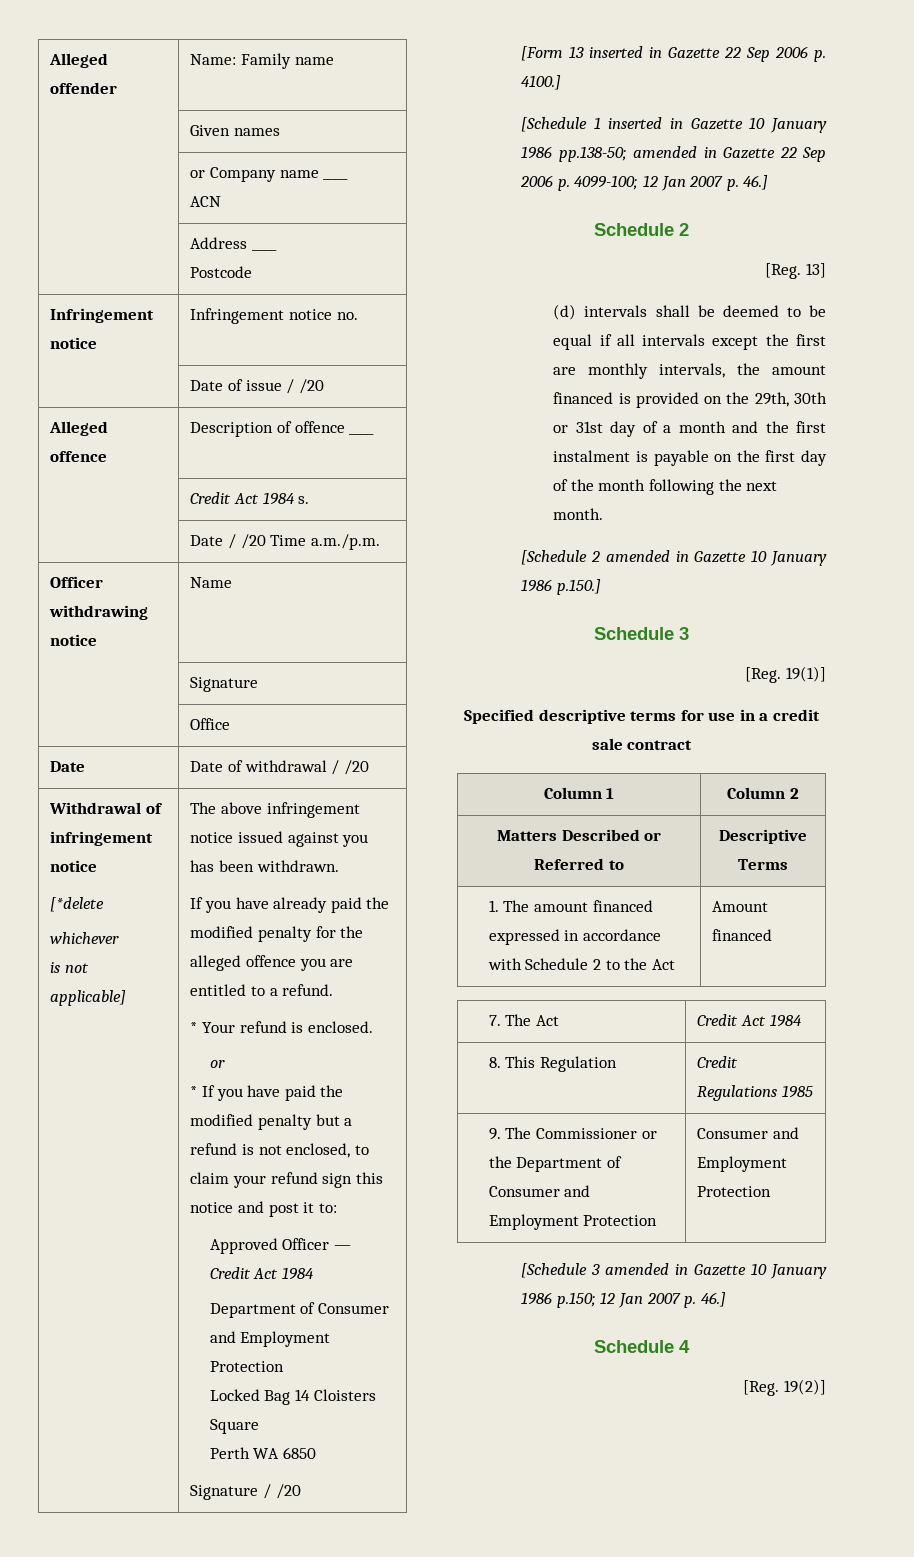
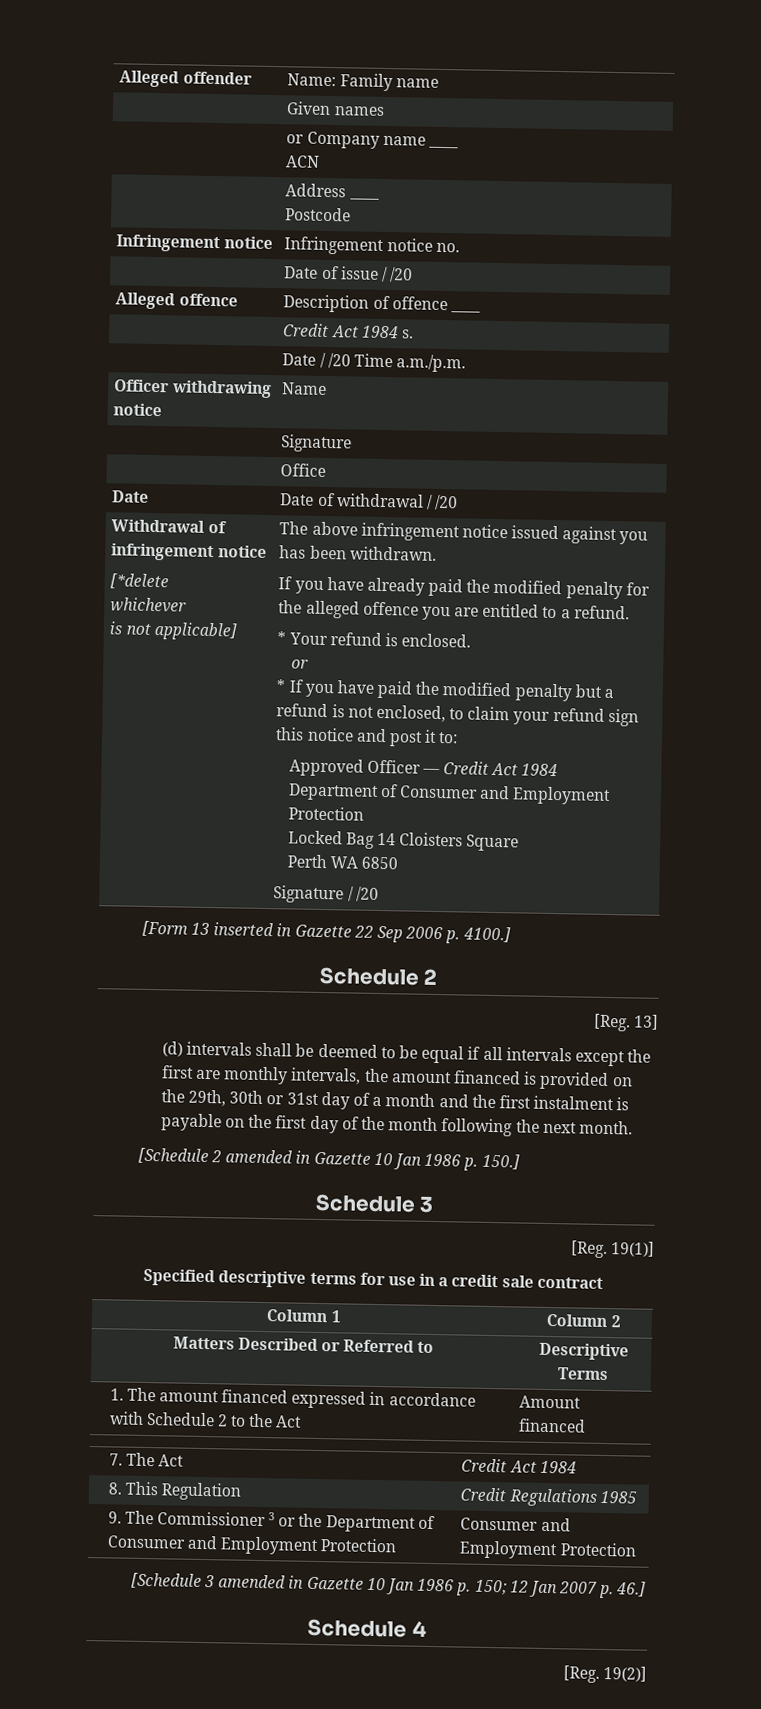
[521,117,827,133] [521,146,826,162] [520,175,769,191] // [Schedule 1 inserted in Gazette 10 January 1986 pp.138-50; amended in Gazette 22 Sep 2006 p. 4099-100; 12 Jan 2007 p. 46.] -> (511, 934) none
[770,551,827,566] [521,579,601,595] January 1986 p.150.] -> [393,1153,520,1171] Jan 1986 p. 150.]
(637, 1133) none -> [268,1512,276,1521] 3
[770,1264,827,1279] [521,1292,596,1308] January 1986 p.150; -> [386,1578,507,1596] Jan 1986 p. 150;

